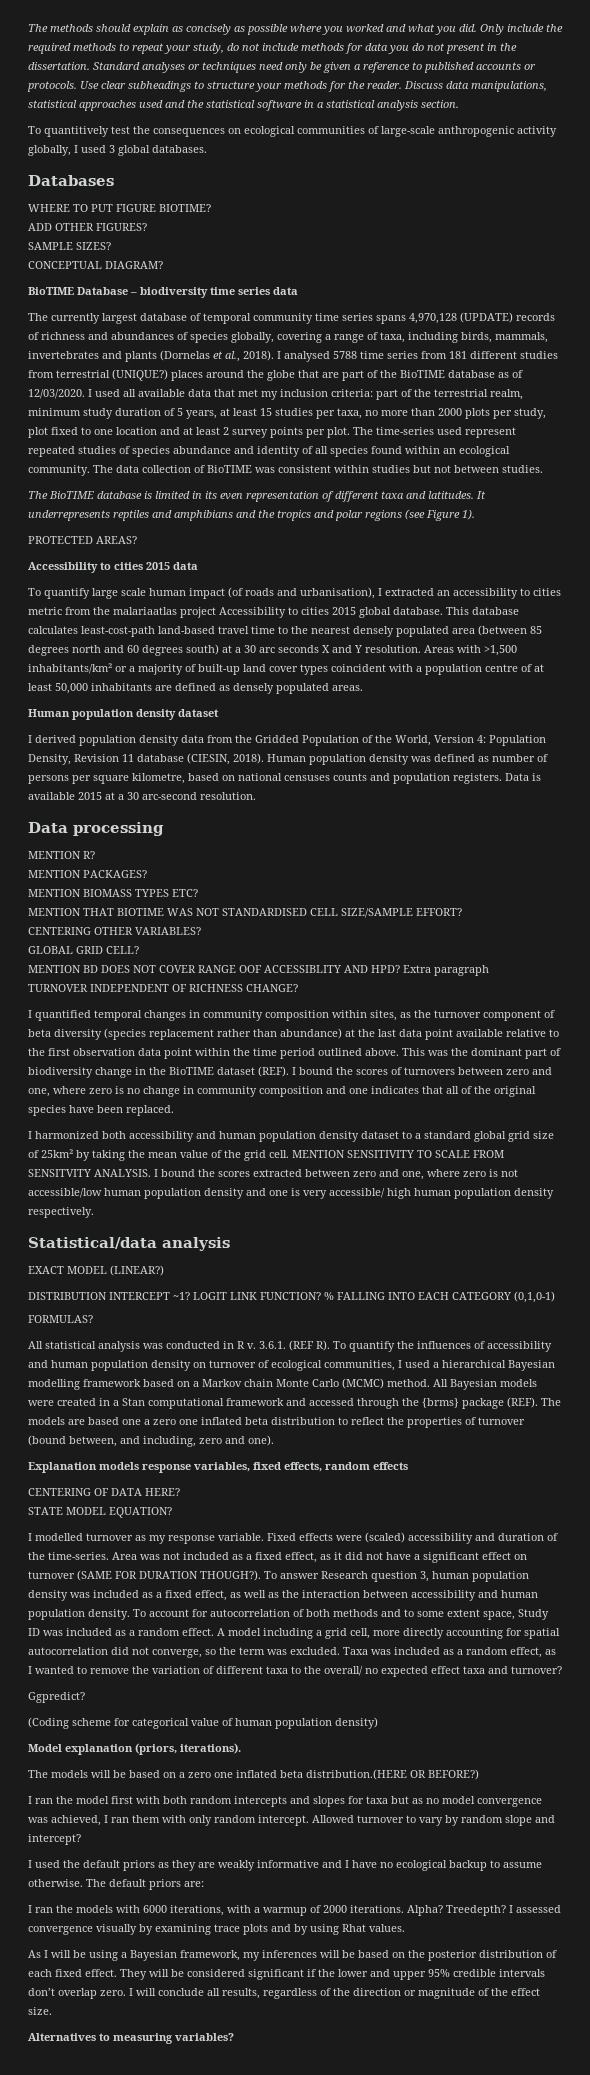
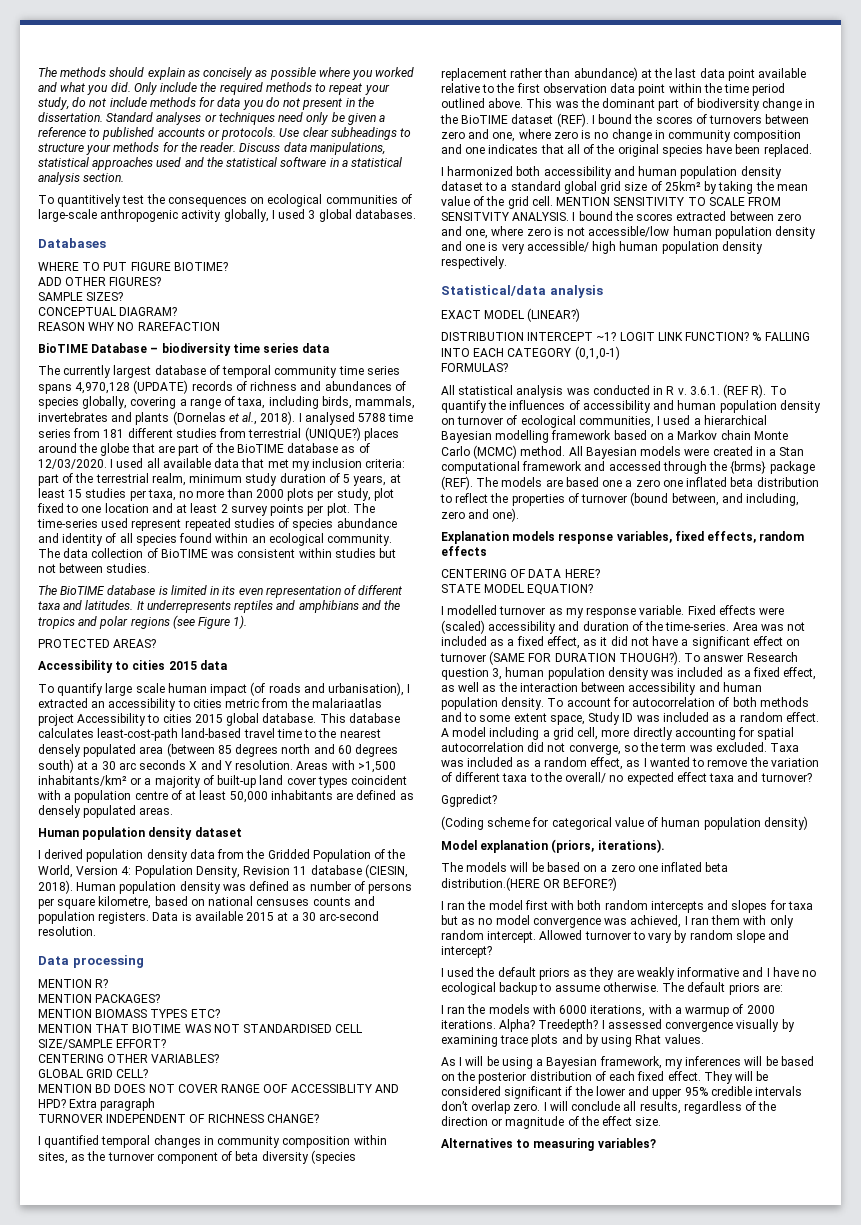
(163, 265) none -> [38,322,220,331] // REASON WHY NO RAREFACTION

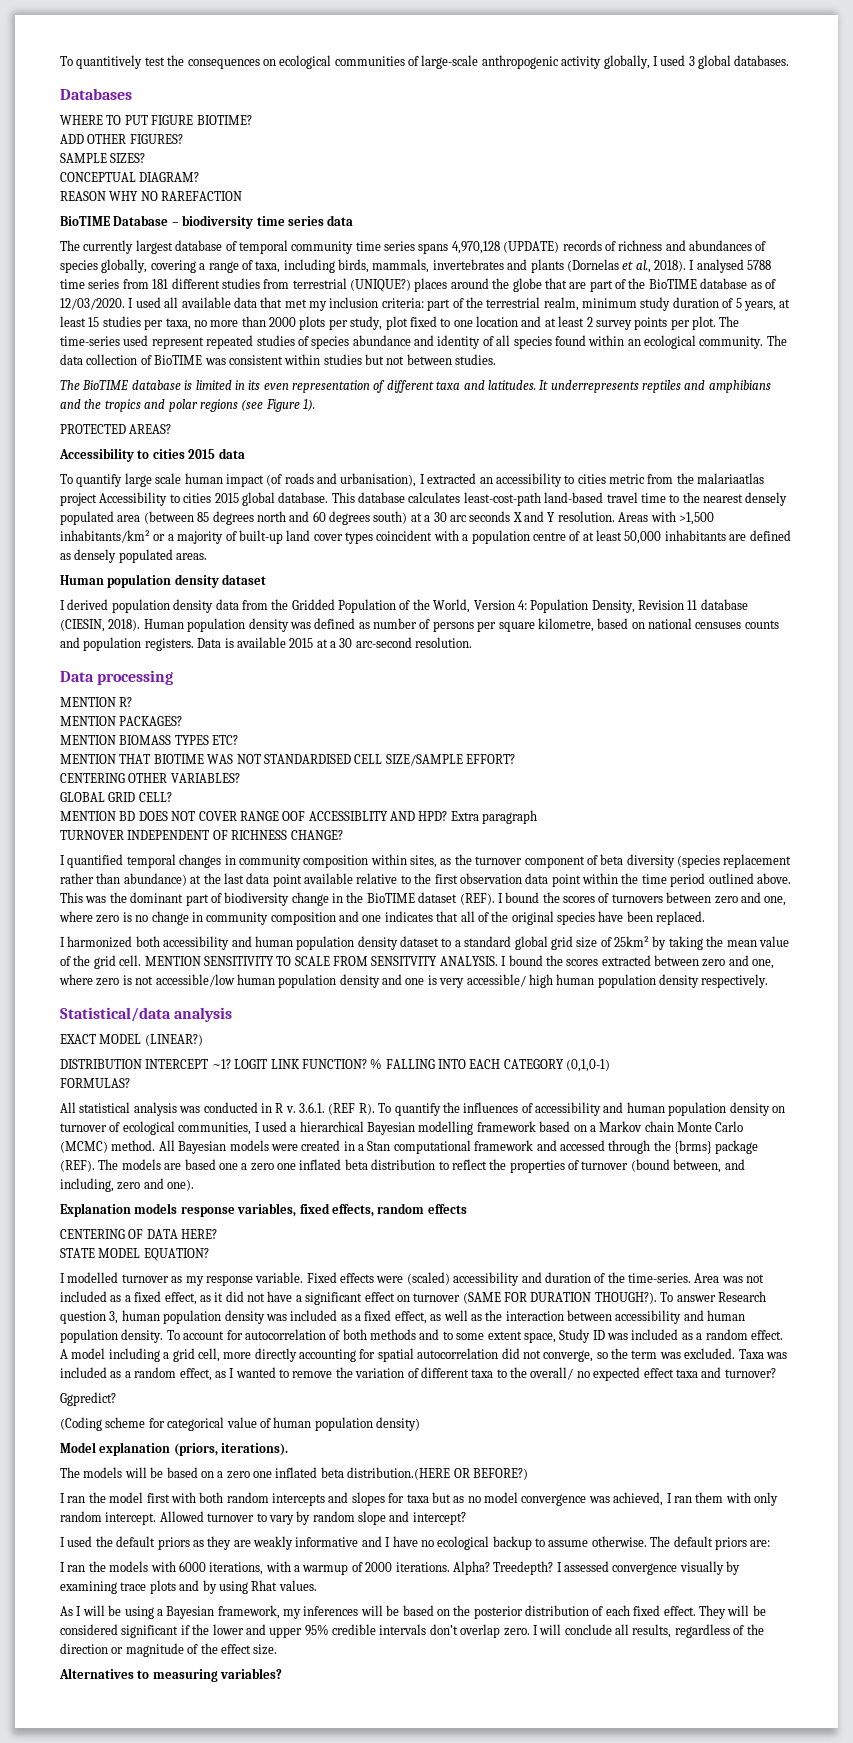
[38,67,415,80] [38,82,390,95] [38,97,374,110] [38,112,386,125] [38,127,412,140] [38,142,385,155] [38,157,403,170] [38,172,125,185] The methods should explain as concisely as possible where you worked and what you did. Only include the required methods to repeat your study, do not include methods for data you do not present in the dissertation. Standard analyses or techniques need only be given a reference to published accounts or protocols. Use clear subheadings to structure your methods for the reader. Discuss data manipulations, statistical approaches used and the statistical software in a statistical analysis section. // -> (60, 61) none

